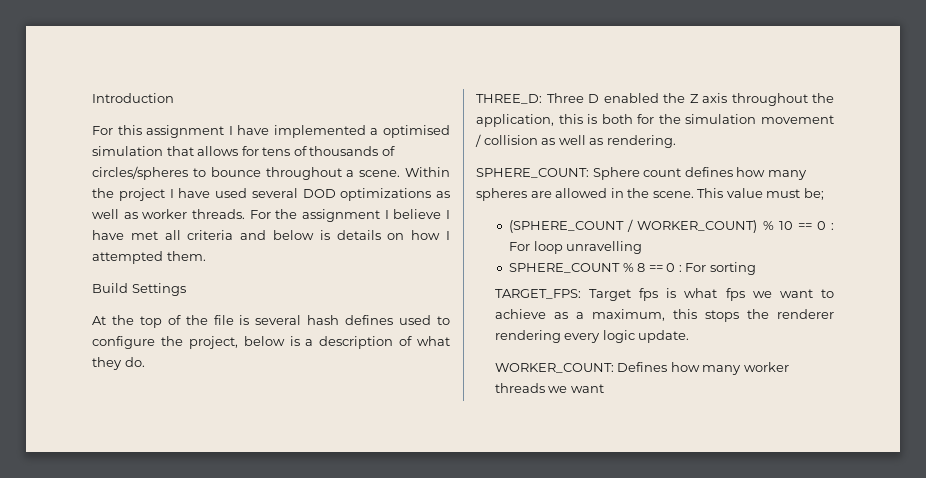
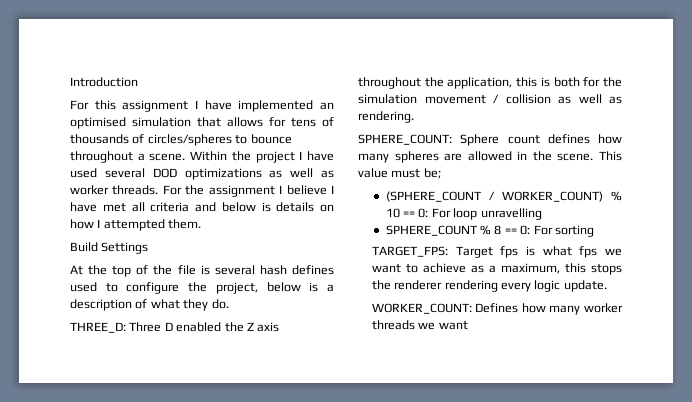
[370,128,379,135] a -> [320,102,334,110] an
[816,221,834,230] 0 : -> [418,208,429,218] 0:
[666,263,682,272] 0 : -> [520,225,531,235] 0:

